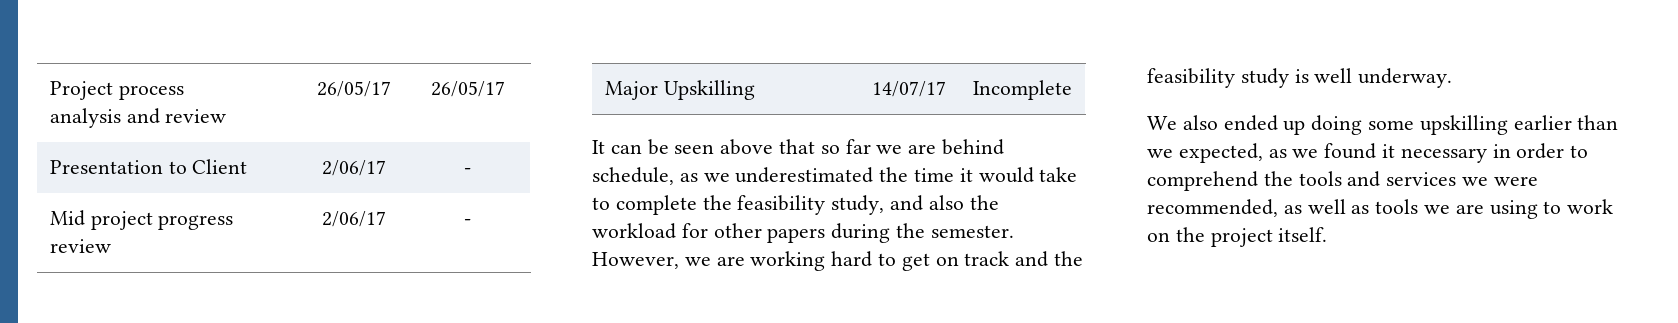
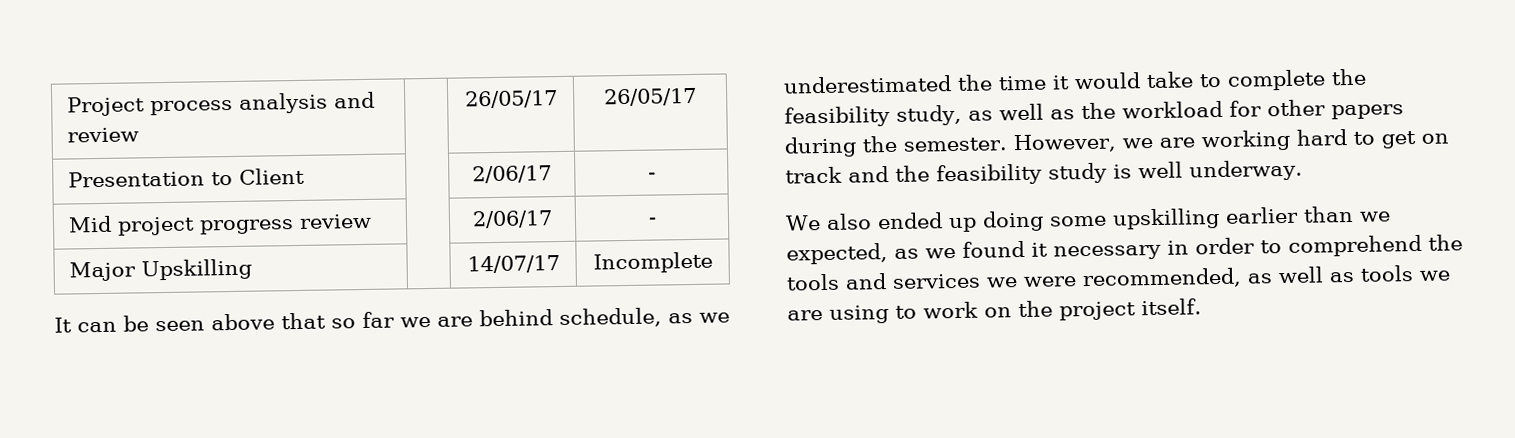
[890,195,964,211] and also -> [967,103,1075,121] as well as

